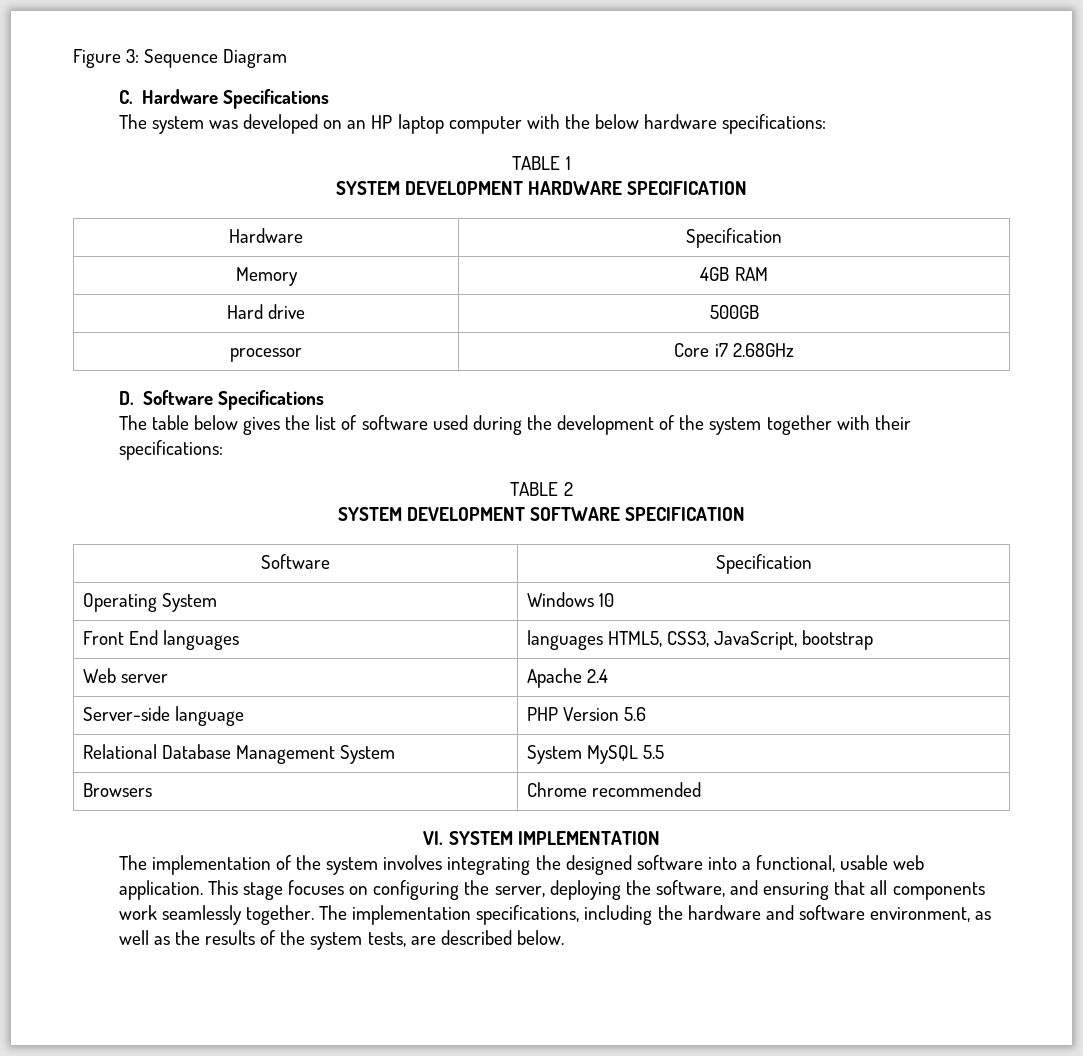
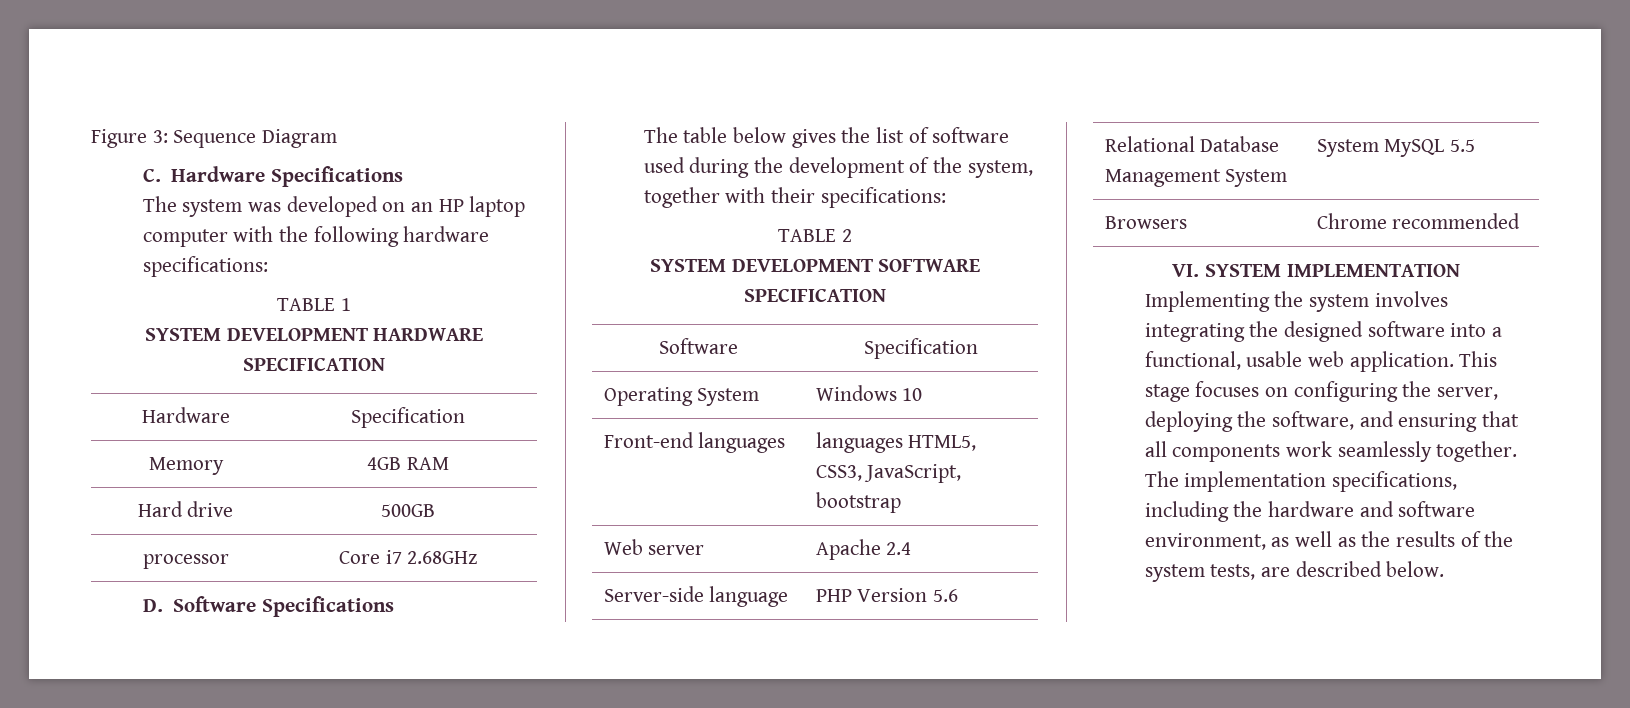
[595,114,640,129] below -> [313,226,399,247] following
[709,417,762,435] system -> [967,160,1033,178] system,
[82,630,158,645] Front End -> [603,432,694,448] Front-end
[118,855,291,875] The implementation of -> [1144,291,1270,312] Implementing

